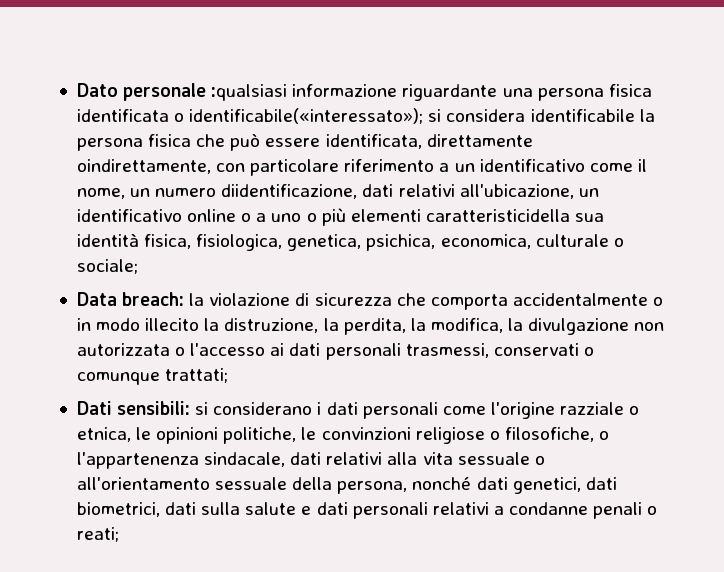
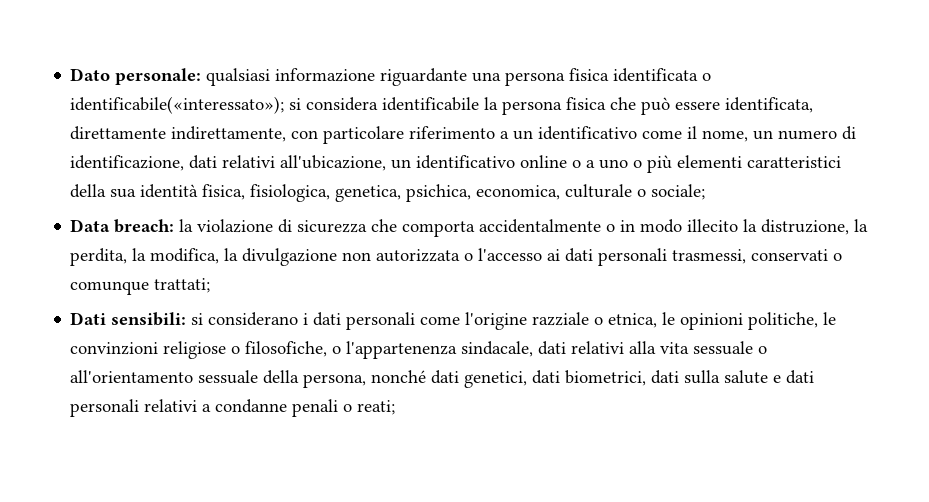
[123,83,288,101] personale :qualsiasi -> [115,68,271,86] personale: qualsiasi
[76,159,211,174] oindirettamente, -> [171,126,287,142] indirettamente,
[221,184,358,199] diidentificazione, -> [842,126,857,140] [70,155,185,171] di identificazione,
[425,209,570,222] caratteristicidella -> [747,156,842,168] [70,184,107,198] caratteristici della

